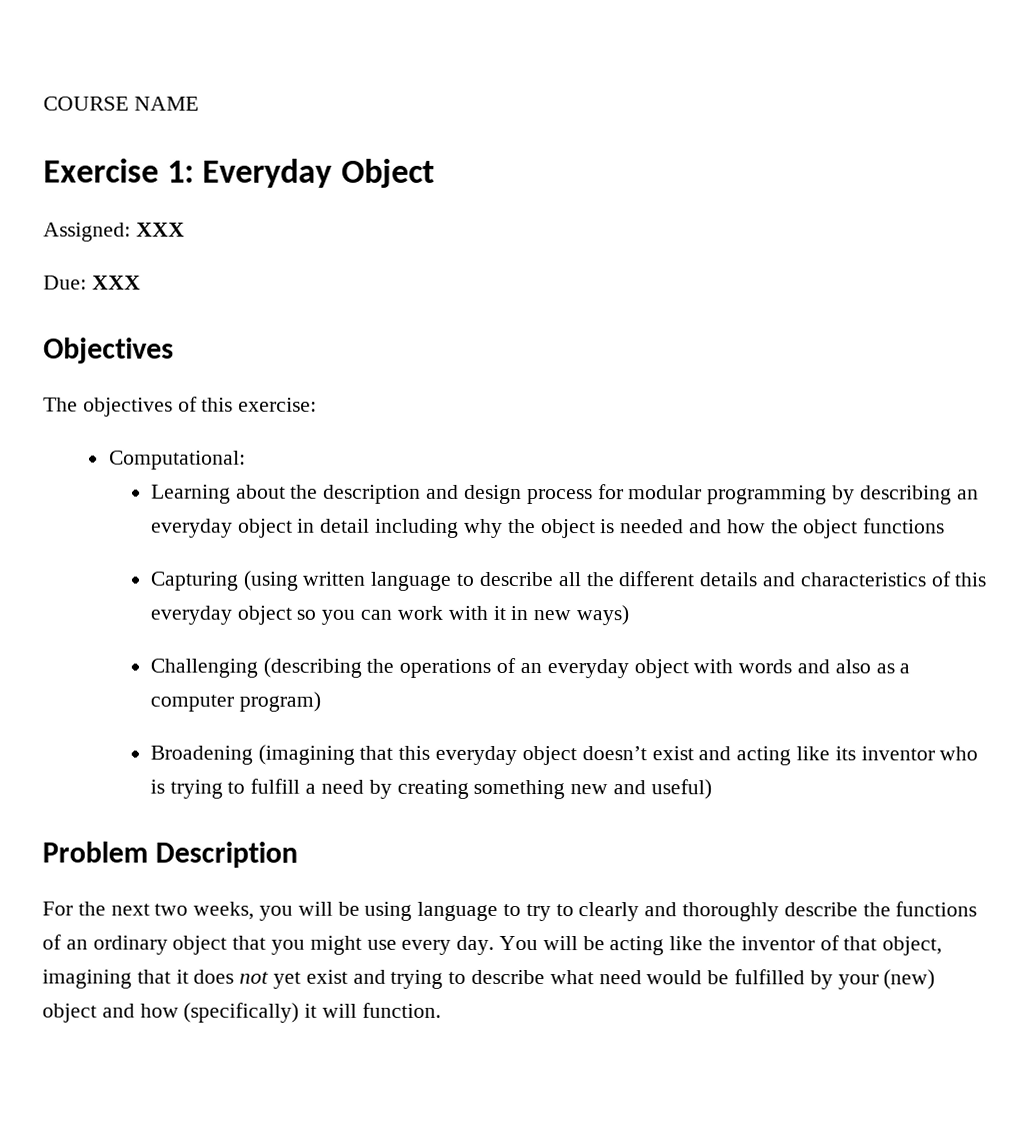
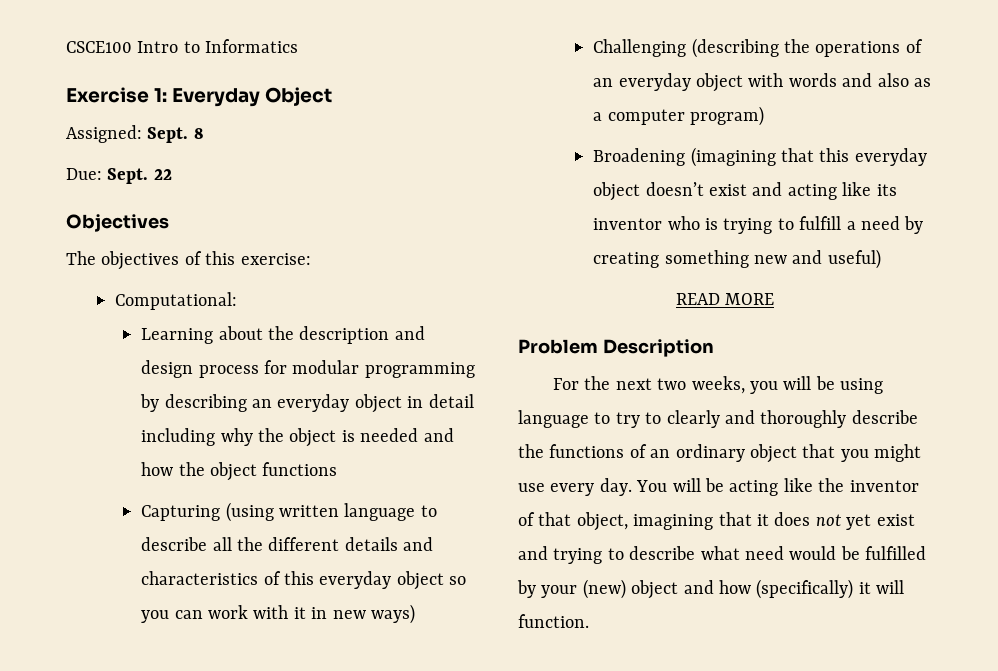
[43,96,199,111] COURSE NAME -> [66,39,299,53] CSCE100 Intro to Informatics
[135,222,185,237] XXX -> [147,127,204,143] Sept. 8
[91,275,141,290] XXX -> [107,168,172,184] Sept. 22
(712, 789) none -> [675,293,775,305] // READ MORE

